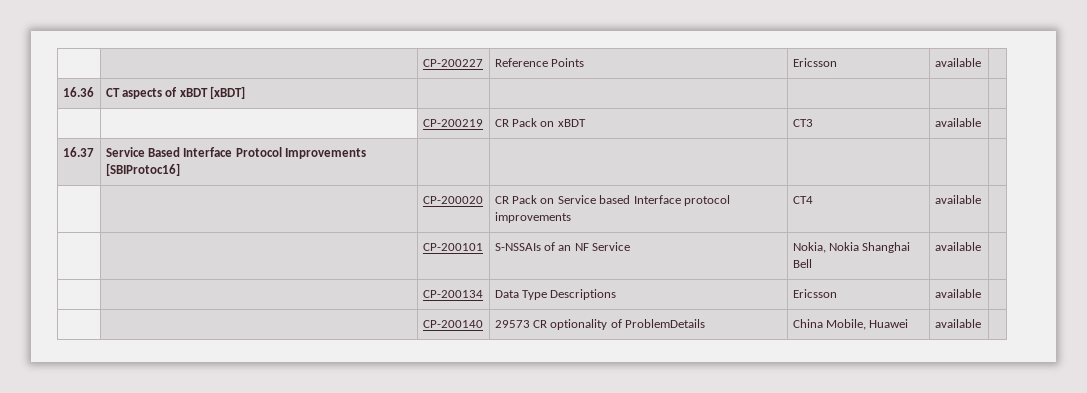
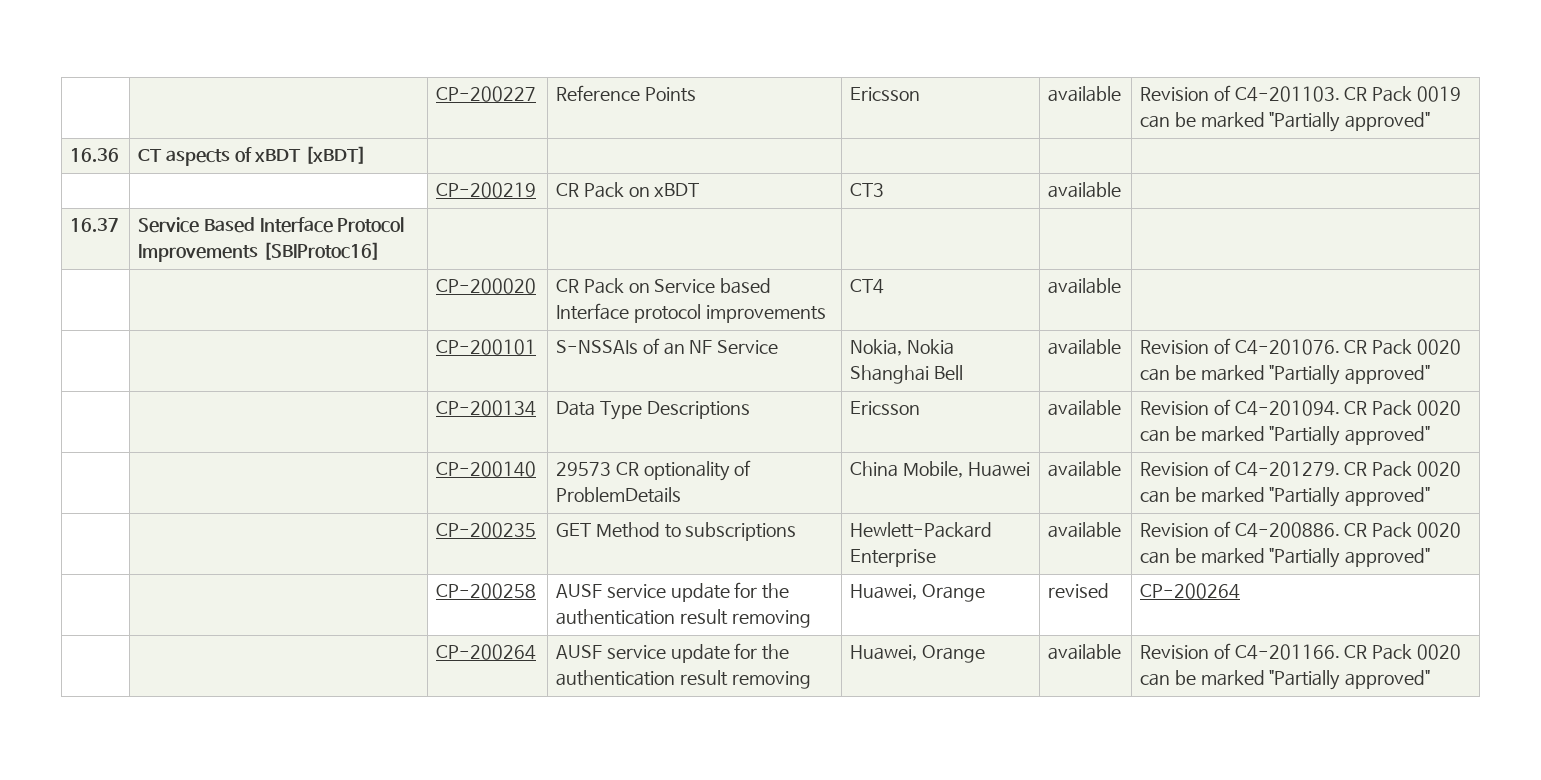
(981, 62) none -> [1140,85,1461,102] [1140,112,1431,132] Revision of C4-201103. CR Pack 0019 can be marked "Partially approved"
(981, 246) none -> [1140,338,1461,355] [1140,365,1431,385] Revision of C4-201076. CR Pack 0020 can be marked "Partially approved"
(981, 293) none -> [1140,399,1461,416] [1140,426,1431,446] Revision of C4-201094. CR Pack 0020 can be marked "Partially approved"
(981, 323) none -> [1140,460,1461,477] [1140,487,1431,507] [436,522,537,538] [556,522,797,541] [850,522,993,538] [850,549,937,567] [1048,522,1122,538] [1140,521,1461,538] [1140,548,1431,568] [436,583,537,599] [556,582,790,602] [556,609,811,628] [850,584,985,602] [1048,583,1110,598] [1140,583,1241,599] [436,644,537,660] [556,643,790,663] [556,670,811,689] [850,645,985,663] [1048,644,1122,660] [1140,643,1461,660] [1140,670,1431,690] Revision of C4-201279. CR Pack 0020 can be marked "Partially approved" // | | CP-200235 | GET Method to subscriptions | Hewlett-Packard Enterprise | available | Revision of C4-200886. CR Pack 0020 can be marked "Partially approved" // | | CP-200258 | AUSF service update for the authentication result removing | Huawei, Orange | revised | CP-200264 // | | CP-200264 | AUSF service update for the authentication result removing | Huawei, Orange | available | Revision of C4-201166. CR Pack 0020 can be marked "Partially approved"

